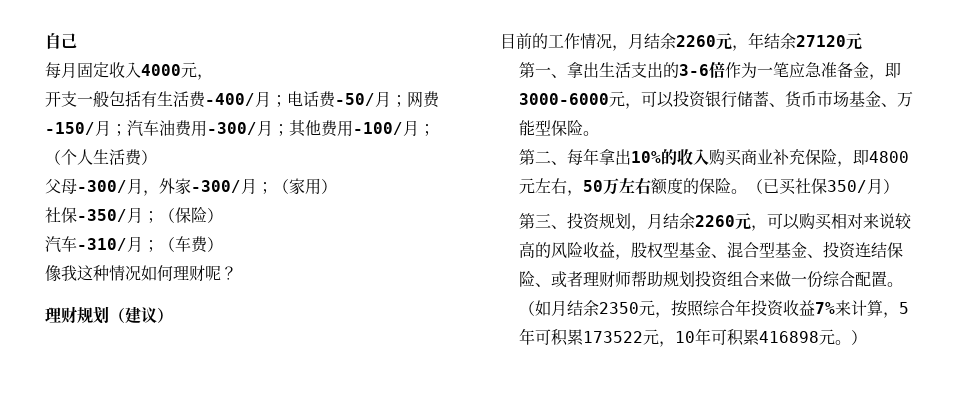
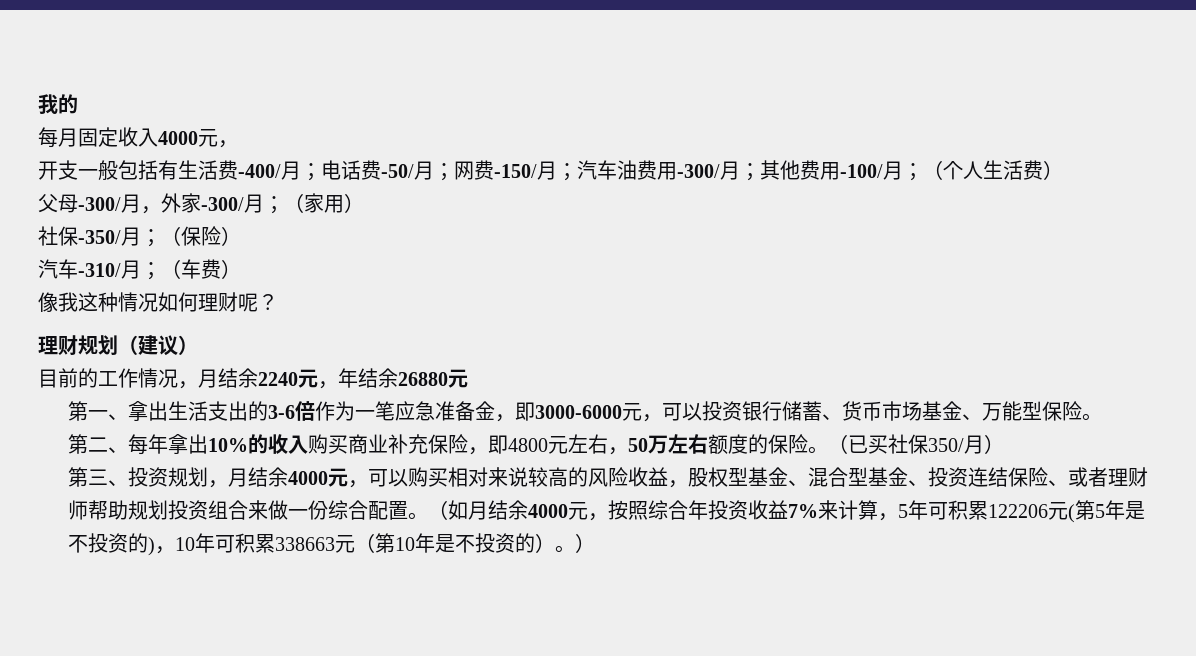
[45,33,77,49] 自己 -> [38,94,78,114] 我的
[676,35,716,47] 2260 -> [258,372,298,386] 2240
[796,35,846,47] 27120 -> [398,372,448,386] 26880
[695,215,736,227] 2260 -> [287,471,328,485] 4000
[599,302,640,314] 2350 -> [527,504,568,518] 4000
[583,328,836,347] 173522元，10年可积累416898元 -> [987,500,1145,523] [67,533,555,556] 122206元(第5年是不投资的)，10年可积累338663元（第10年是不投资的）

